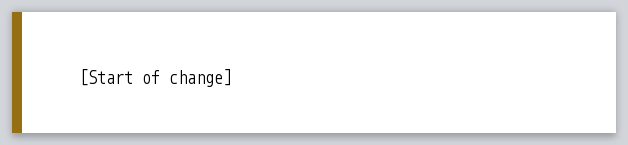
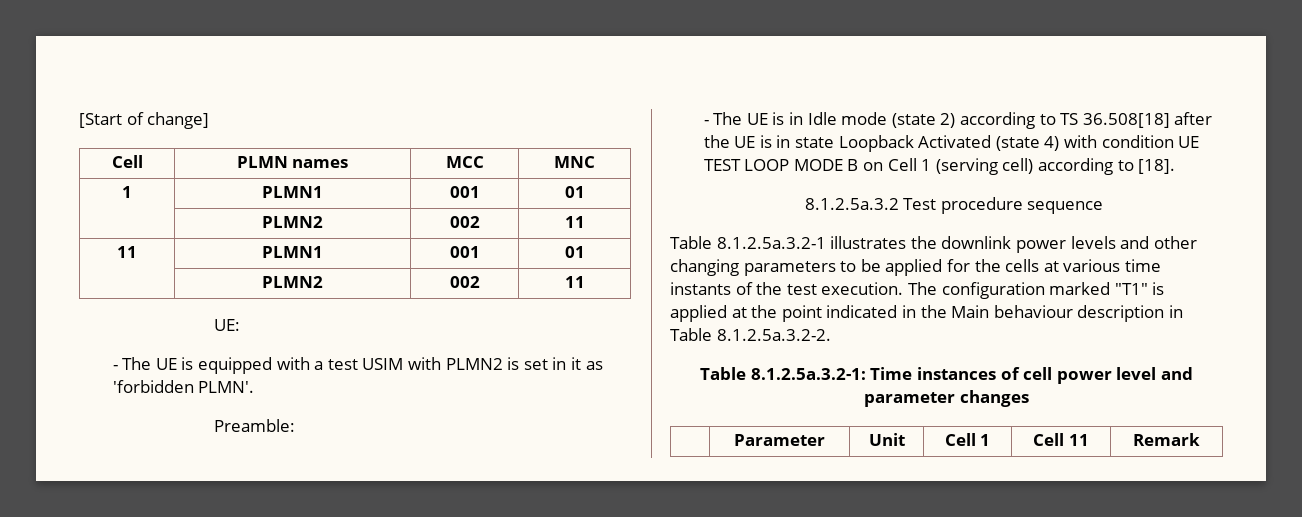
(232, 78) none -> [111,155,143,168] [236,156,349,168] [445,156,484,168] [554,156,595,168] [122,186,132,198] [262,186,323,198] [449,186,480,198] [564,186,585,198] [262,216,323,228] [449,216,480,228] [564,216,585,228] [117,246,137,258] [262,246,323,258] [449,246,480,258] [564,246,585,258] [262,276,323,288] [449,276,480,288] [564,276,585,288] [213,319,240,331] [112,357,603,374] [112,380,255,393] [213,419,295,432] [703,112,1213,129] [703,135,1200,152] [703,158,1176,175] [804,197,1104,214] [670,236,1197,253] [670,259,1161,276] [670,282,1165,299] [670,305,1183,322] [670,328,831,341] [700,367,1193,384] [864,390,1029,407] [734,434,825,446] [868,433,905,446] [944,433,991,446] [1033,433,1089,446] [1133,433,1200,446] // Cell | PLMN names | MCC | MNC // 1 | PLMN1 | 001 | 01 // | PLMN2 | 002 | 11 // 11 | PLMN1 | 001 | 01 // | PLMN2 | 002 | 11 // UE: // - The UE is equipped with a test USIM with PLMN2 is set in it as 'forbidden PLMN'. // Preamble: // - The UE is in Idle mode (state 2) according to TS 36.508[18] after the UE is in state Loopback Activated (state 4) with condition UE TEST LOOP MODE B on Cell 1 (serving cell) according to [18]. // 8.1.2.5a.3.2 Test procedure sequence // Table 8.1.2.5a.3.2-1 illustrates the downlink power levels and other changing parameters to be applied for the cells at various time instants of the test execution. The configuration marked "T1" is applied at the point indicated in the Main behaviour description in Table 8.1.2.5a.3.2-2. // Table 8.1.2.5a.3.2-1: Time instances of cell power level and parameter changes // | Parameter | Unit | Cell 1 | Cell 11 | Remark

